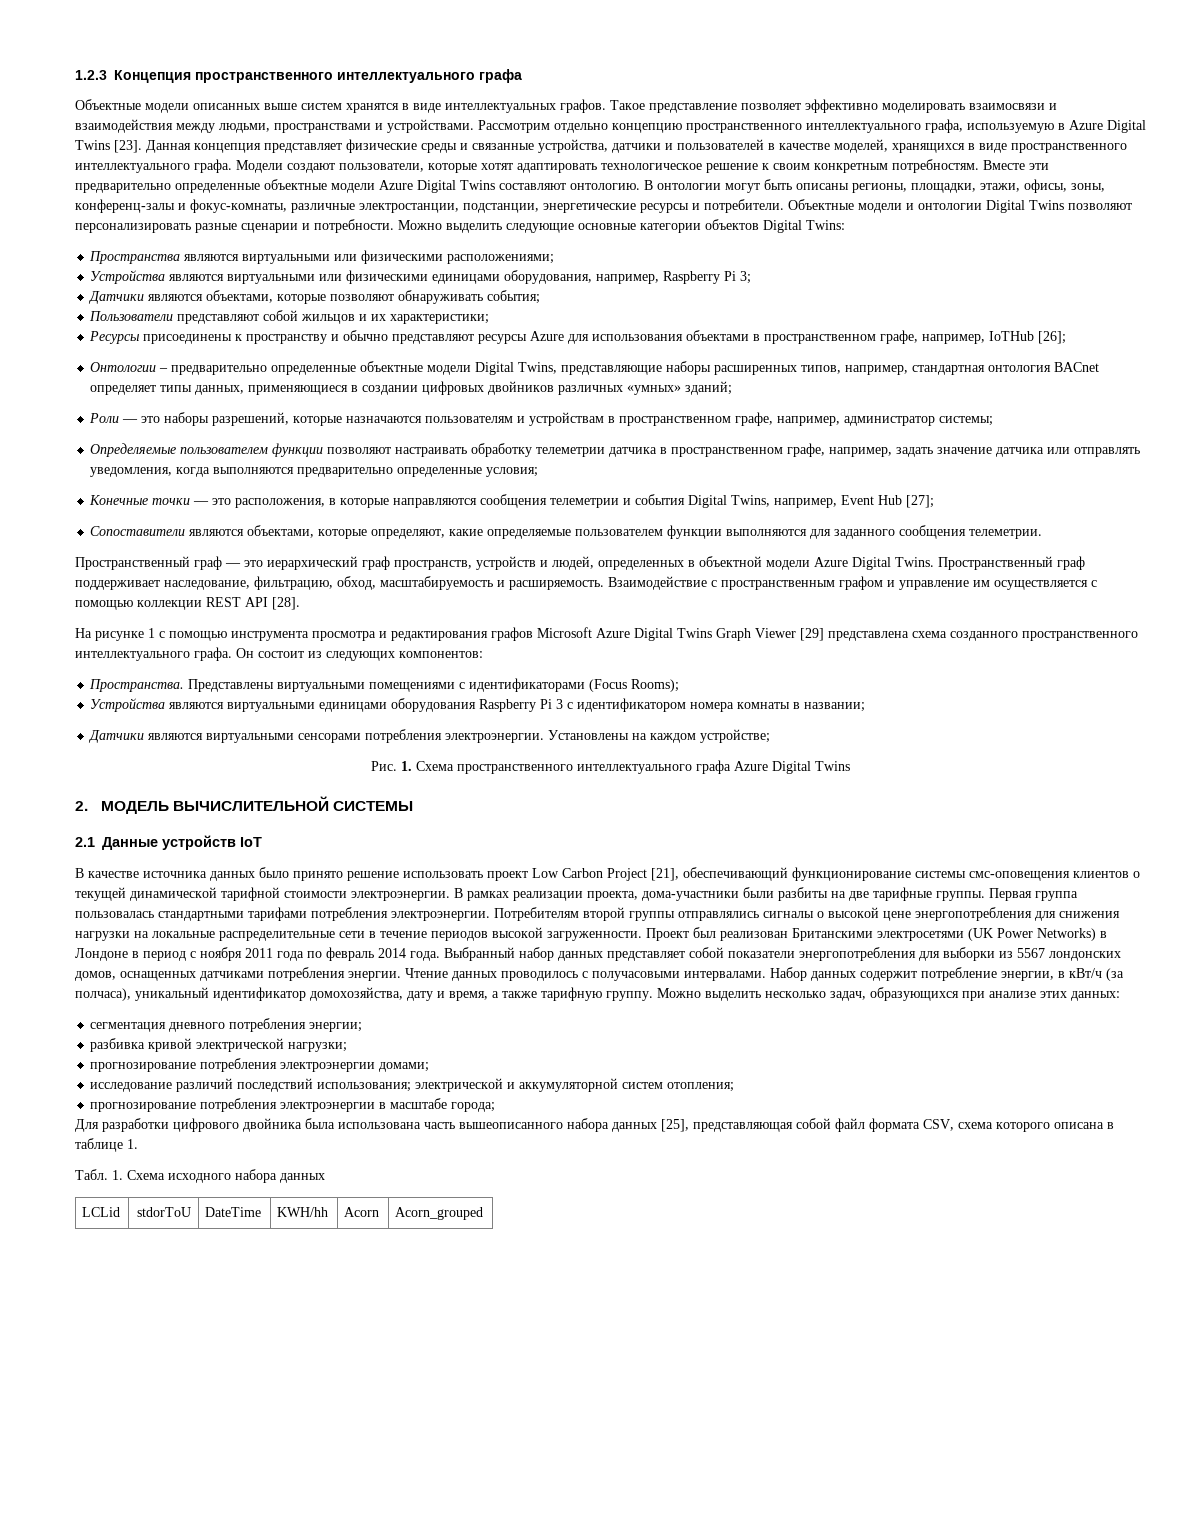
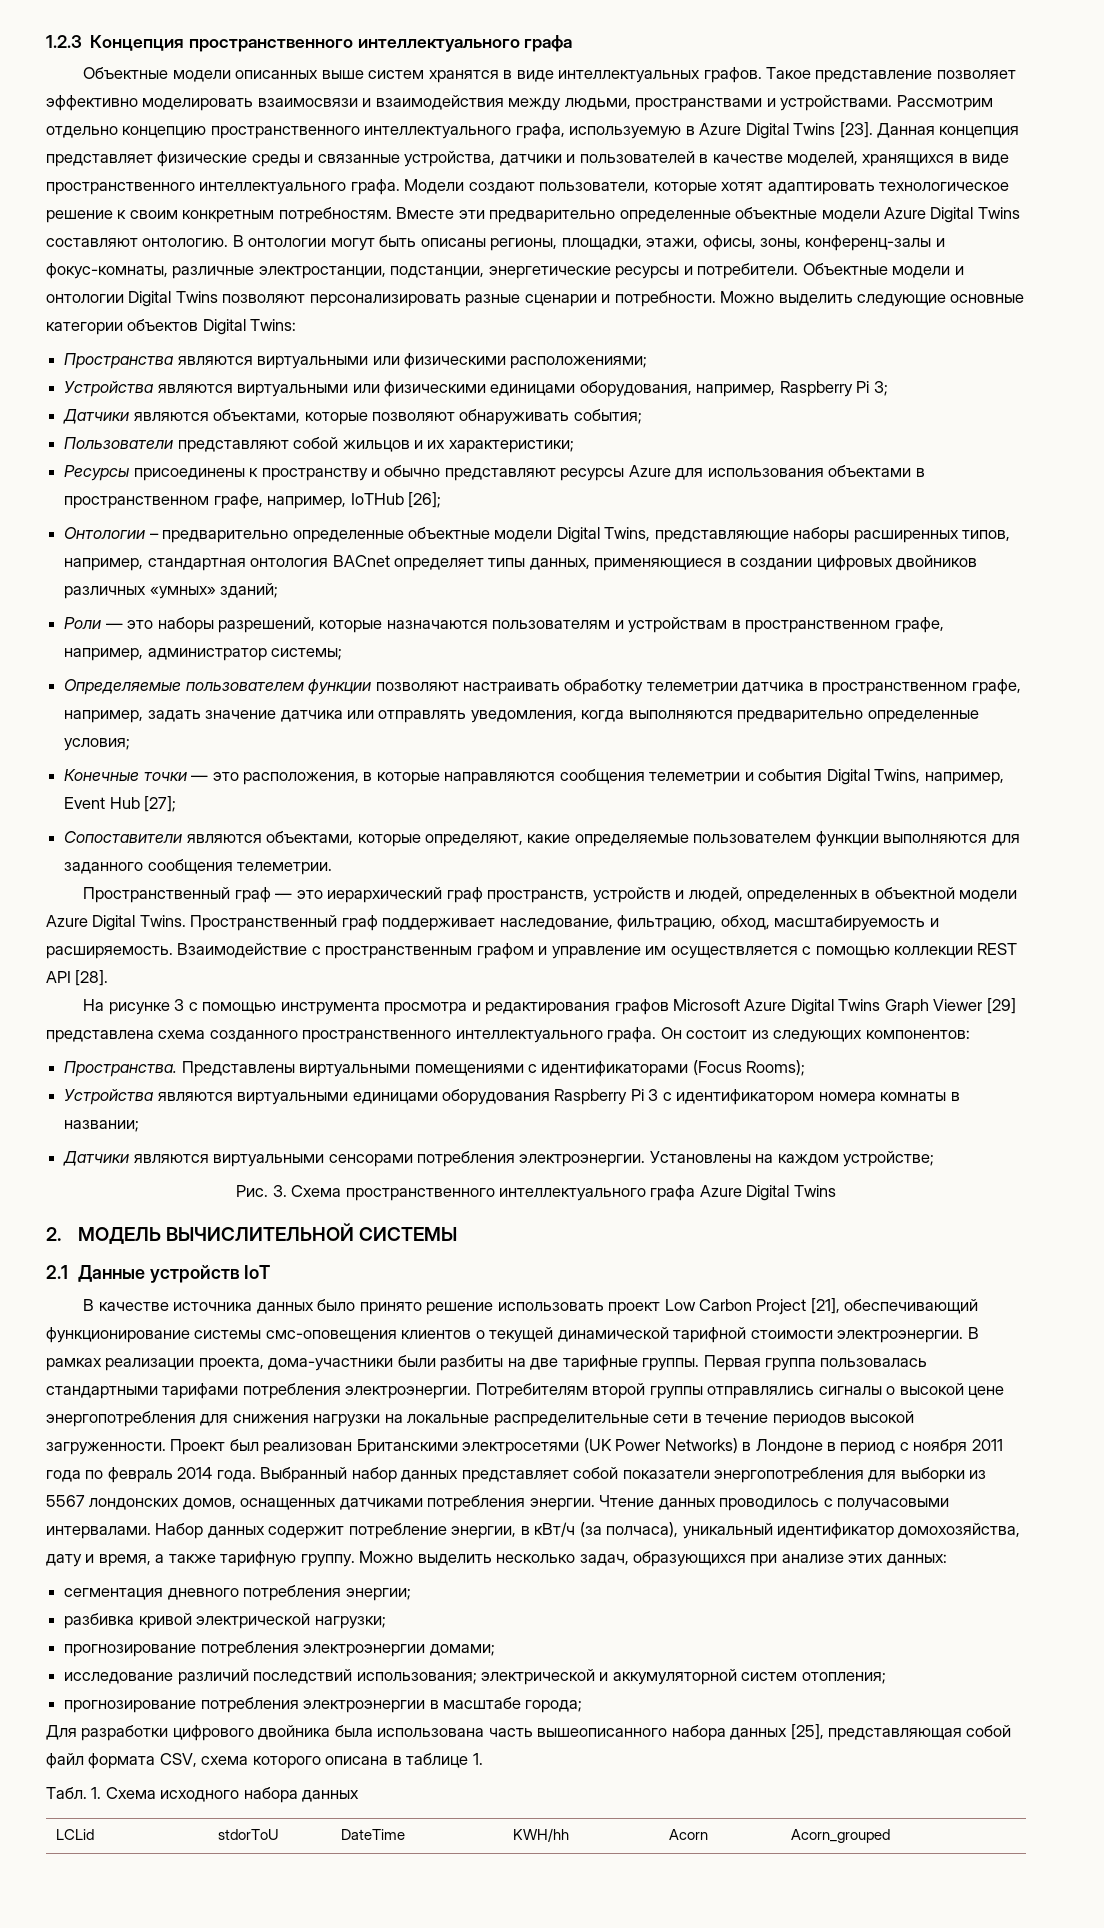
[148,628,155,638] 1 -> [174,999,185,1011] 3
[401,761,412,771] 1. -> [272,1185,287,1197] 3.

